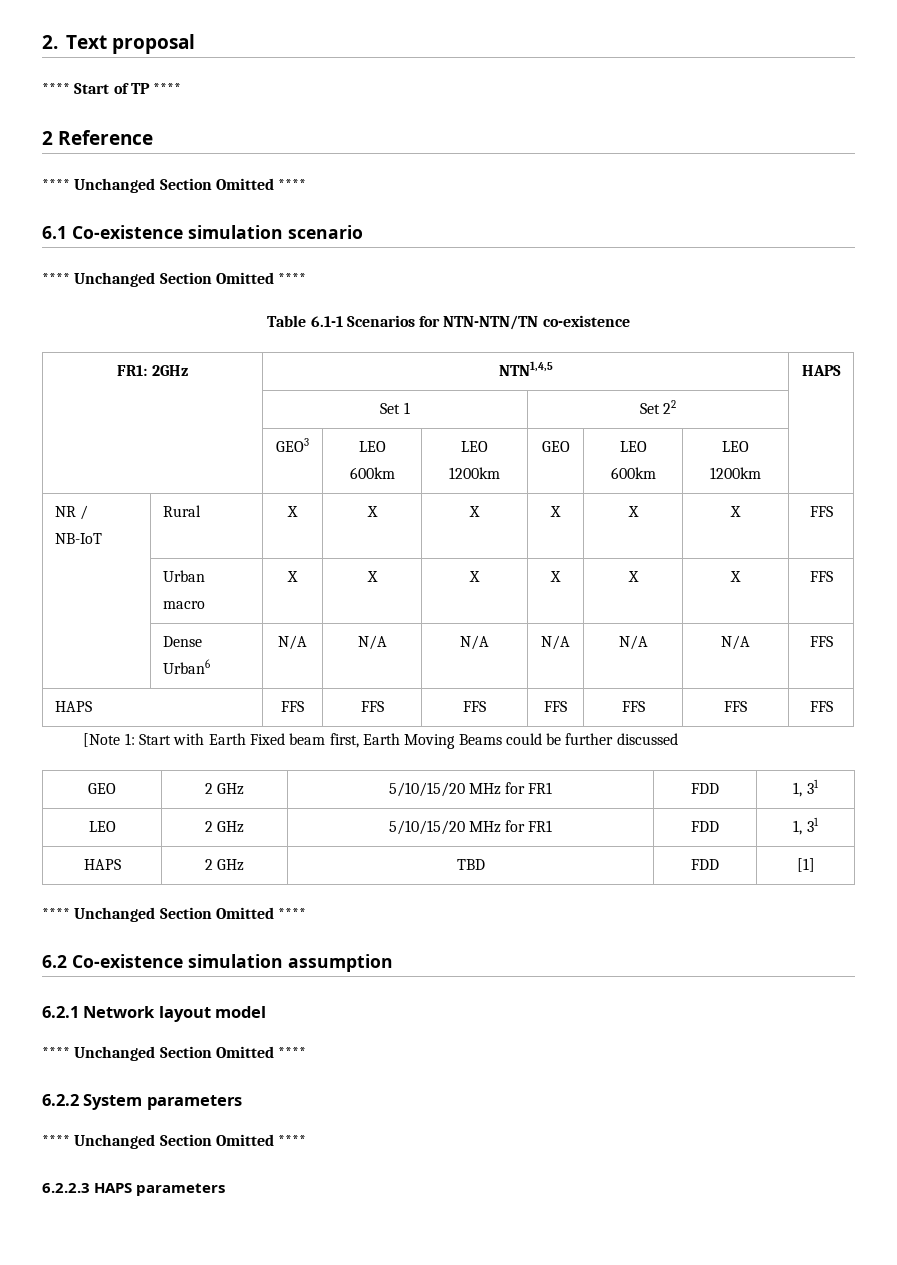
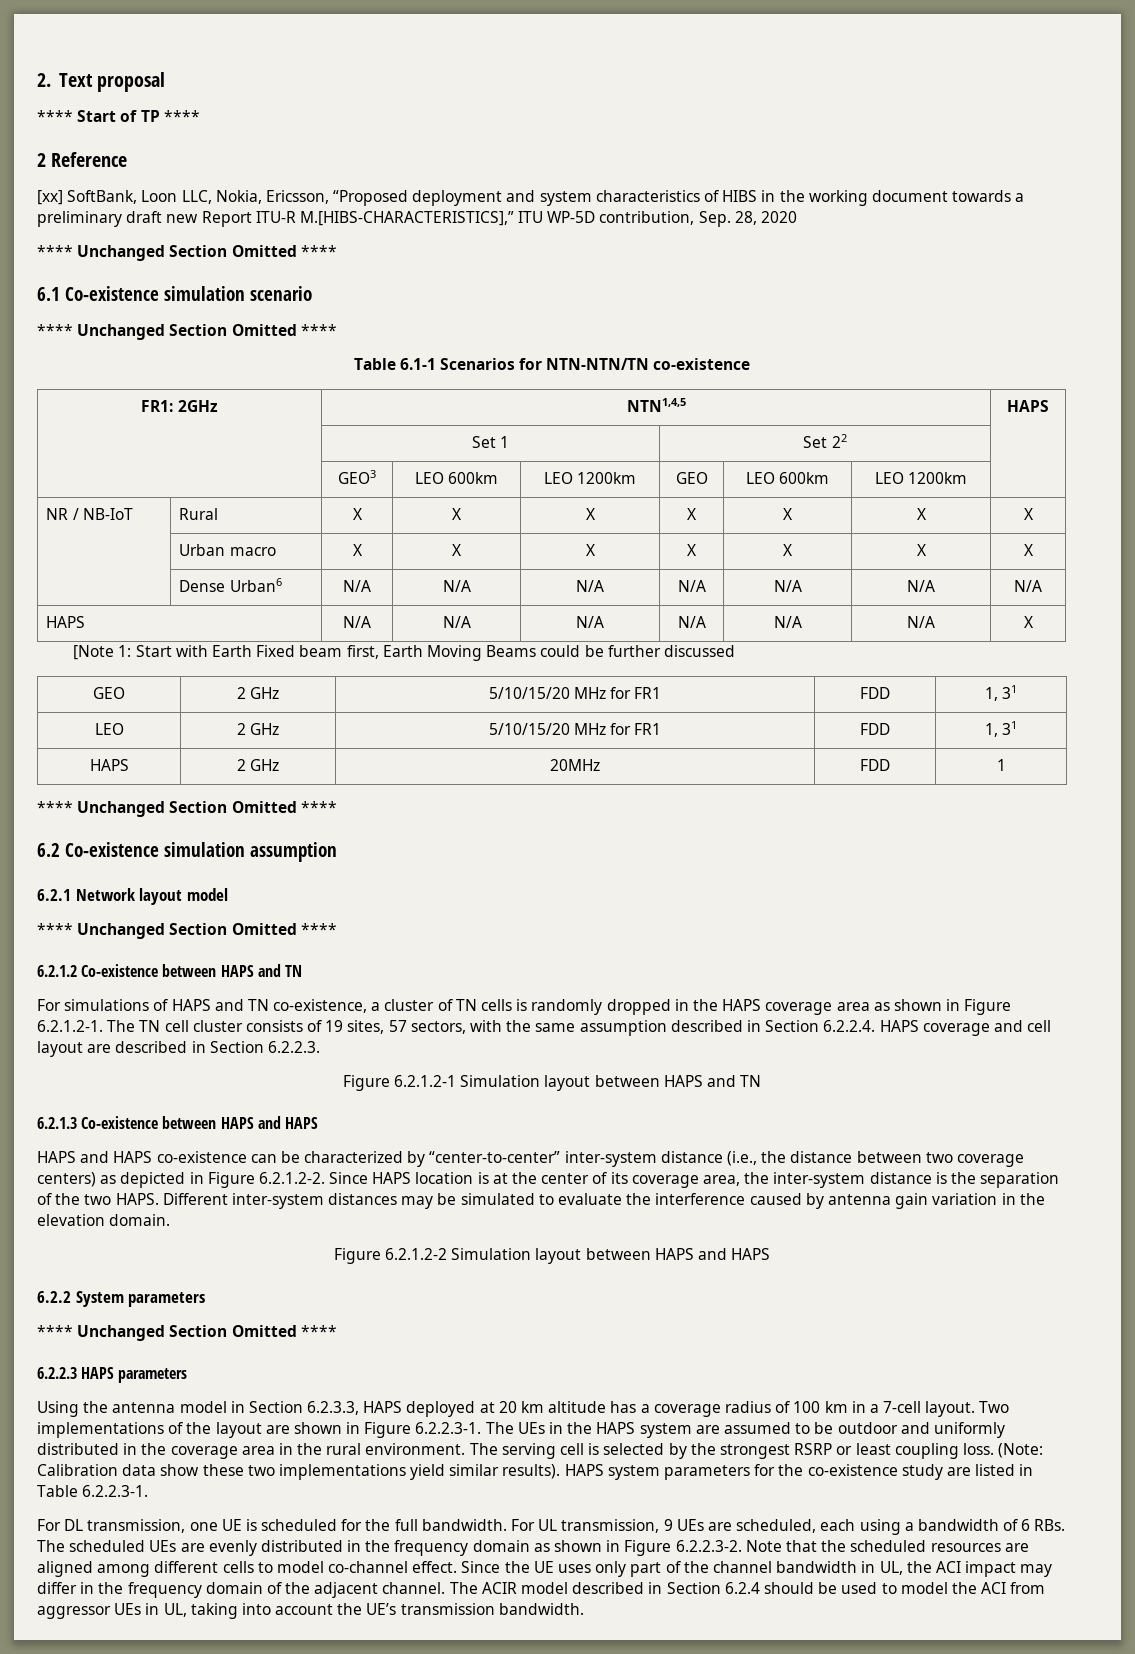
(154, 137) none -> [37,190,1025,206] [37,211,798,227] // [xx] SoftBank, Loon LLC, Nokia, Ericsson, “Proposed deployment and system characteristics of HIBS in the working document towards a preliminary draft new Report ITU-R M.[HIBS-CHARACTERISTICS],” ITU WP-5D contribution, Sep. 28, 2020
[809,506,833,517] FFS -> [1023,508,1034,520] X
[809,571,833,582] FFS -> [1023,544,1034,556] X
[809,636,833,647] [54,701,92,712] [281,701,304,712] [360,701,384,712] [463,701,486,712] [544,701,567,712] [621,701,645,712] [724,701,747,712] [809,701,833,712] FFS // HAPS | FFS | FFS | FFS | FFS | FFS | FFS | FFS -> [1014,580,1042,592] [46,616,86,628] [343,616,371,628] [442,616,471,628] [576,616,604,628] [677,616,706,628] [773,616,802,628] [907,616,935,628] [1023,616,1034,628] N/A // HAPS | N/A | N/A | N/A | N/A | N/A | N/A | X
[456,859,485,870] [691,859,719,870] [796,858,815,872] TBD | FDD | [1] -> [550,759,600,771] [860,759,890,771] [996,759,1006,771] 20MHz | FDD | 1
(307, 1052) none -> [37,964,302,977] [37,999,1012,1015] [37,1020,1052,1036] [37,1041,320,1057] [342,1075,762,1091] [37,1116,318,1129] [37,1151,1024,1167] [37,1172,1060,1188] [37,1193,1045,1209] [37,1214,171,1226] [333,1248,771,1264] // 6.2.1.2 Co-existence between HAPS and TN // For simulations of HAPS and TN co-existence, a cluster of TN cells is randomly dropped in the HAPS coverage area as shown in Figure 6.2.1.2-1. The TN cell cluster consists of 19 sites, 57 sectors, with the same assumption described in Section 6.2.2.4. HAPS coverage and cell layout are described in Section 6.2.2.3. // Figure 6.2.1.2-1 Simulation layout between HAPS and TN // 6.2.1.3 Co-existence between HAPS and HAPS // HAPS and HAPS co-existence can be characterized by “center-to-center” inter-system distance (i.e., the distance between two coverage centers) as depicted in Figure 6.2.1.2-2. Since HAPS location is at the center of its coverage area, the inter-system distance is the separation of the two HAPS. Different inter-system distances may be simulated to evaluate the interference caused by antenna gain variation in the elevation domain. // Figure 6.2.1.2-2 Simulation layout between HAPS and HAPS
(226, 1189) none -> [37,1401,1010,1417] [37,1422,1005,1438] [37,1443,1044,1459] [37,1464,1034,1480] [37,1485,149,1497] [37,1519,1066,1535] [37,1540,1029,1556] [37,1561,1053,1577] [37,1582,1046,1598] [37,1603,584,1619] // Using the antenna model in Section 6.2.3.3, HAPS deployed at 20 km altitude has a coverage radius of 100 km in a 7-cell layout. Two implementations of the layout are shown in Figure 6.2.2.3-1. The UEs in the HAPS system are assumed to be outdoor and uniformly distributed in the coverage area in the rural environment. The serving cell is selected by the strongest RSRP or least coupling loss. (Note: Calibration data show these two implementations yield similar results). HAPS system parameters for the co-existence study are listed in Table 6.2.2.3-1. // For DL transmission, one UE is scheduled for the full bandwidth. For UL transmission, 9 UEs are scheduled, each using a bandwidth of 6 RBs. The scheduled UEs are evenly distributed in the frequency domain as shown in Figure 6.2.2.3-2. Note that the scheduled resources are aligned among different cells to model co-channel effect. Since the UE uses only part of the channel bandwidth in UL, the ACI impact may differ in the frequency domain of the adjacent channel. The ACIR model described in Section 6.2.4 should be used to model the ACI from aggressor UEs in UL, taking into account the UE’s transmission bandwidth.

